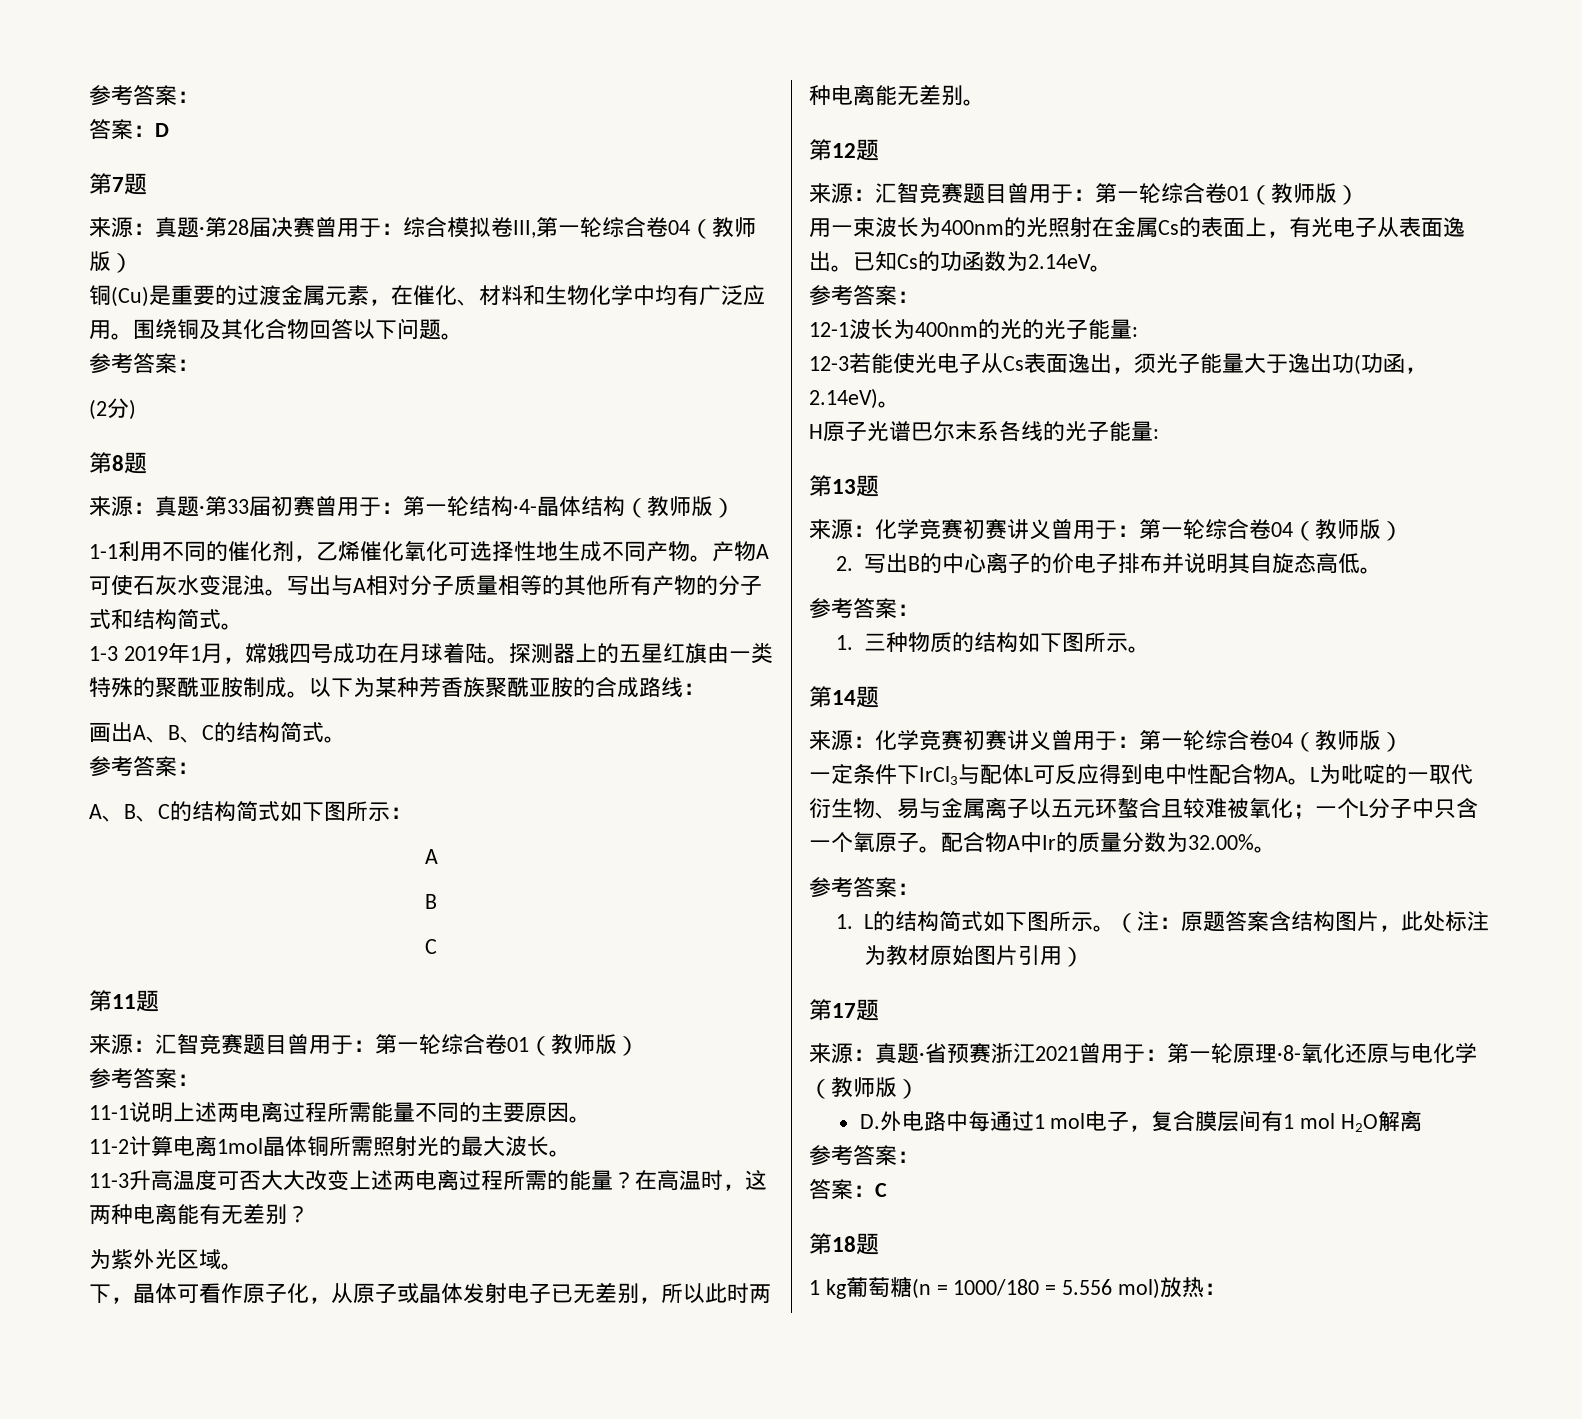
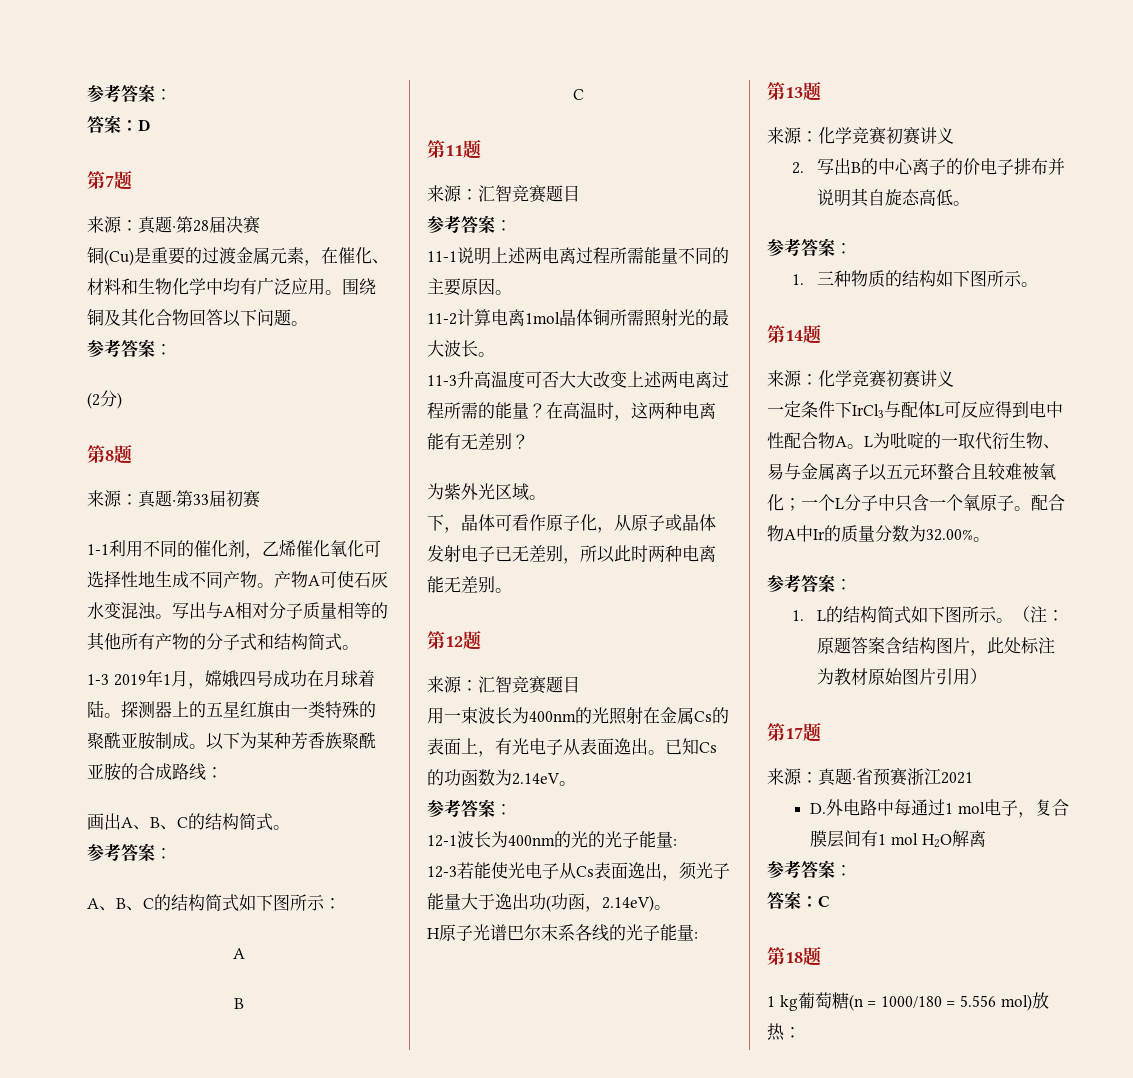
[315,216,756,239] [89,251,133,273] 曾用于：综合模拟卷III,第一轮综合卷04（教师版） -> (260, 225) none
[315,495,735,518] 曾用于：第一轮结构·4-晶体结构（教师版） -> (260, 499) none
[287,1033,639,1056] 曾用于：第一轮综合卷01（教师版） -> (580, 193) none
[1007,182,1359,205] 曾用于：第一轮综合卷01（教师版） -> (580, 684) none
[1051,518,1403,541] 曾用于：第一轮综合卷04（教师版） -> (954, 135) none
[1051,729,1403,752] 曾用于：第一轮综合卷04（教师版） -> (954, 378) none
[1079,1042,1477,1064] [809,1077,919,1099] 曾用于：第一轮原理·8-氧化还原与电化学（教师版） -> (973, 778) none

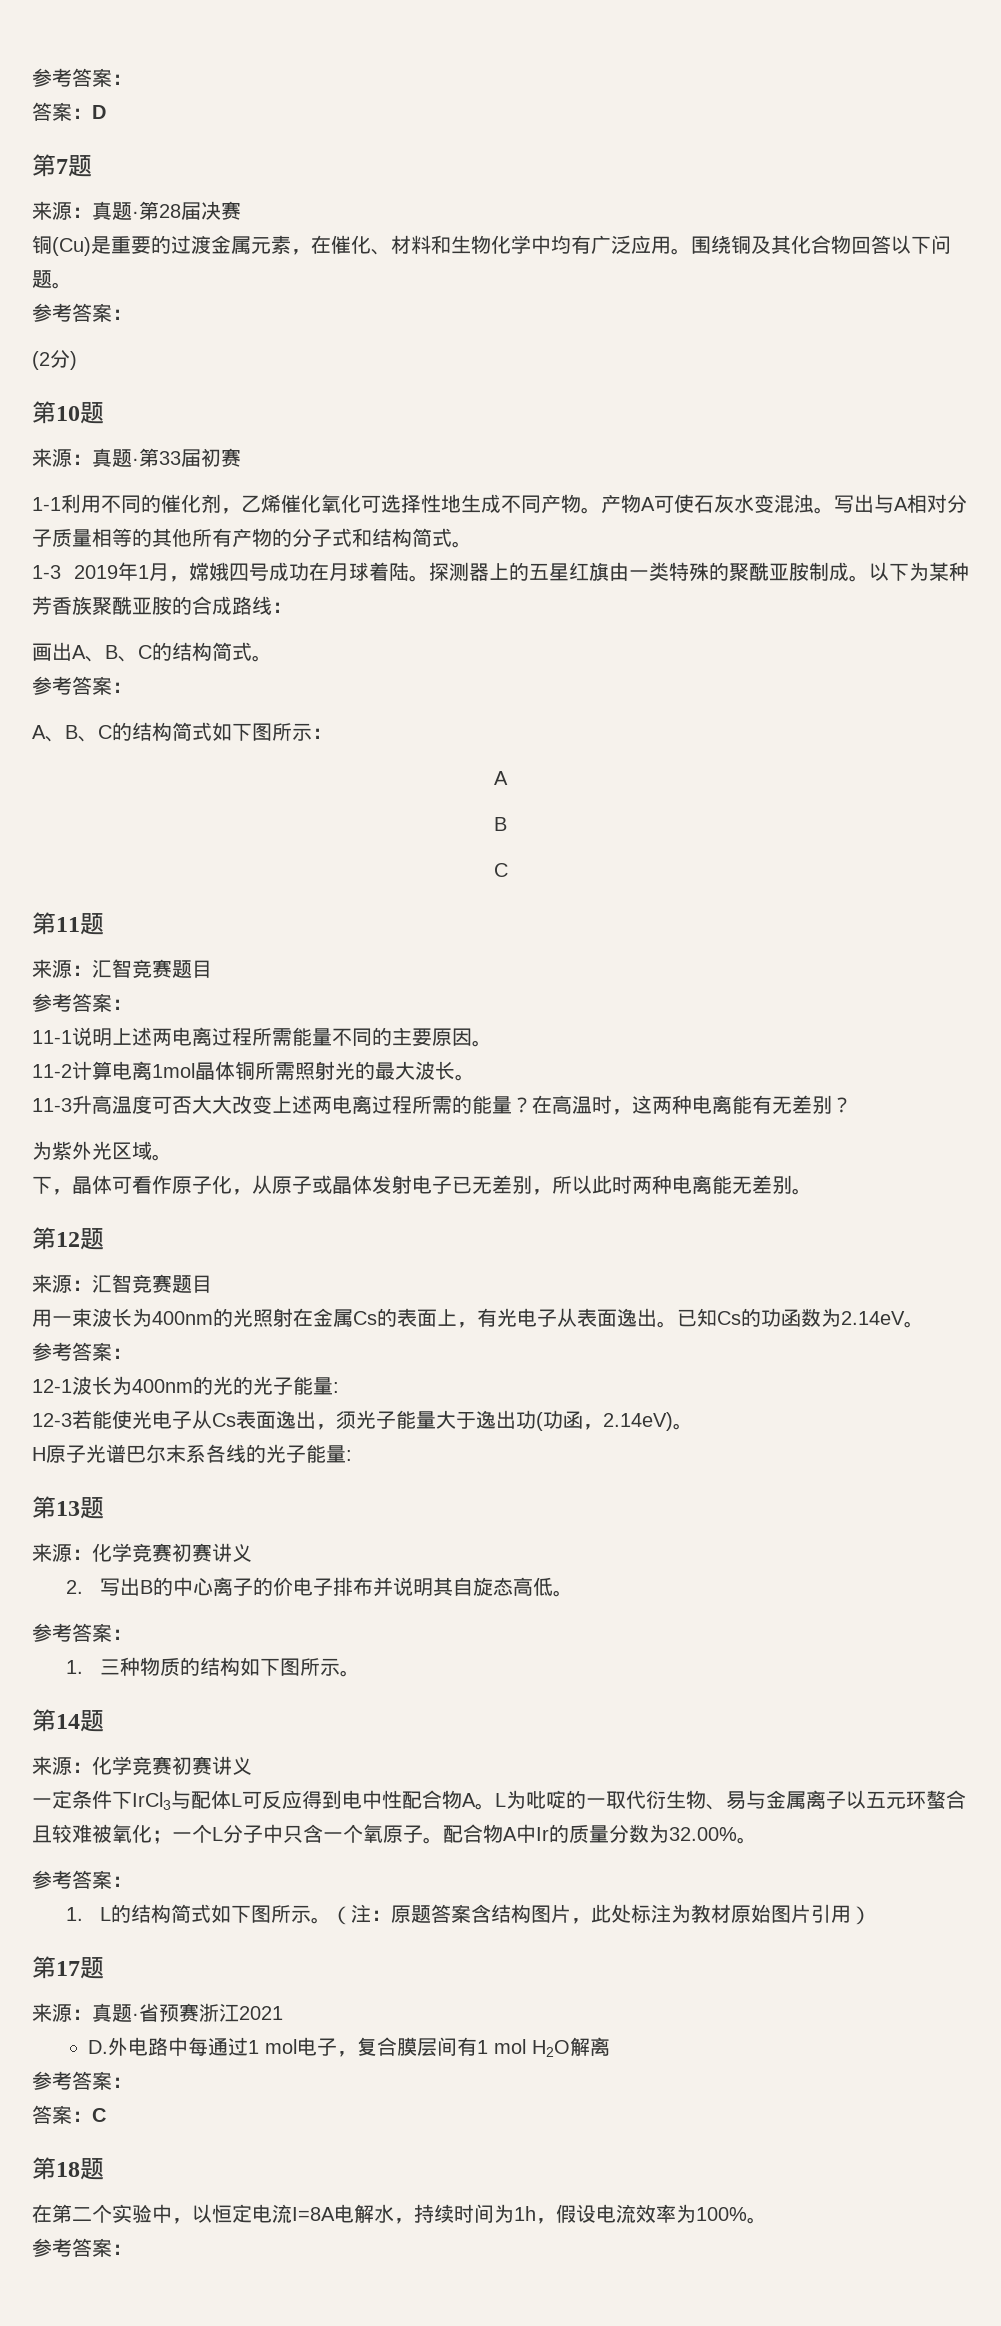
[105,450,114,461] 8 -> [56,406,80,421] 10
[767,992,1049,1011] [767,1023,785,1041] 1 kg葡萄糖(n = 1000/180 = 5.556 mol)放热 -> [32,2204,767,2224] [32,2238,112,2257] 在第二个实验中，以恒定电流I=8A电解水，持续时间为1h，假设电流效率为100%。 // 参考答案

